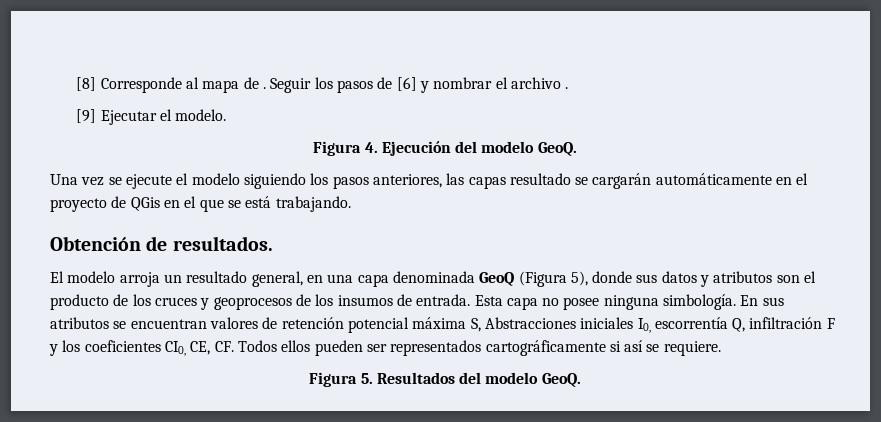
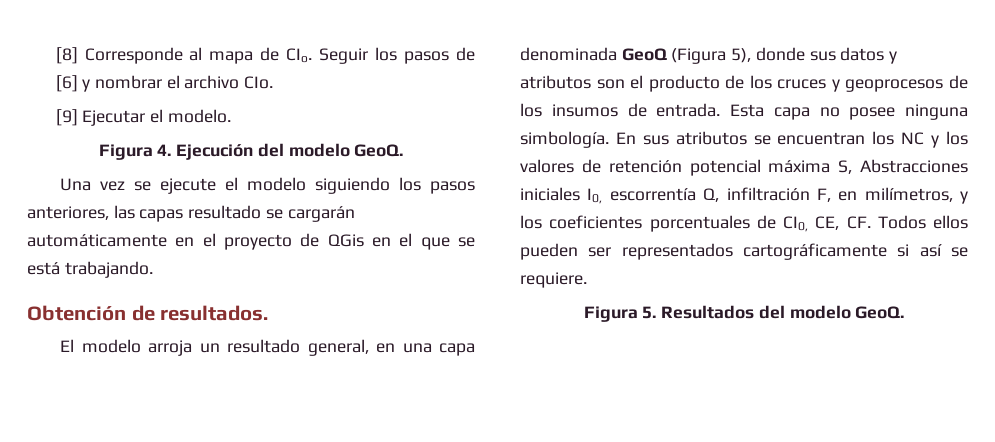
[262,87,266,89] . -> [286,48,313,63] CIo.
[565,87,569,89] . -> [244,76,274,89] CIo.
(207, 324) none -> [872,131,969,148] los NC y los
[826,318,835,329] F -> [816,187,953,202] F, en milímetros,
(161, 346) none -> [649,215,776,232] porcentuales de

